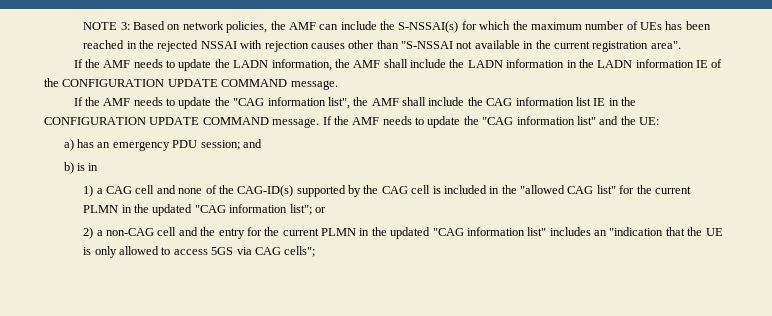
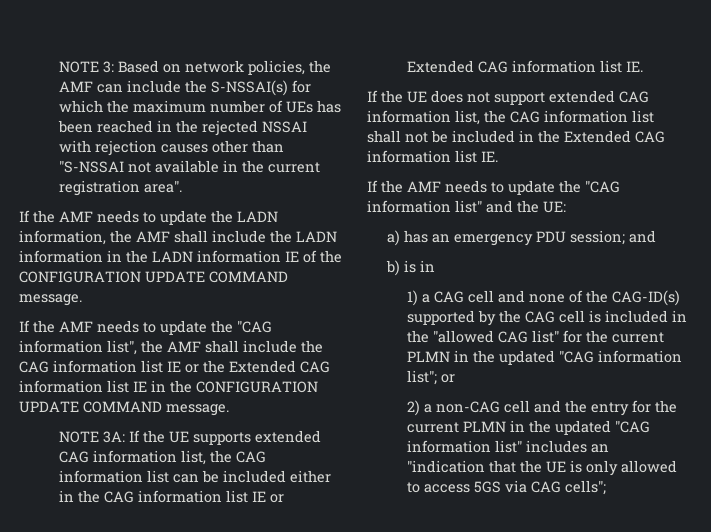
(606, 102) none -> [185,360,330,373] [19,380,147,393] or the Extended CAG information list IE
(320, 123) none -> [59,430,322,445] [59,450,267,465] [59,470,332,483] [59,490,285,503] [407,60,644,73] [367,90,649,105] [367,110,654,125] [367,130,665,143] [367,150,498,163] // NOTE 3A: If the UE supports extended CAG information list, the CAG information list can be included either in the CAG information list IE or Extended CAG information list IE. // If the UE does not support extended CAG information list, the CAG information list shall not be included in the Extended CAG information list IE. //

